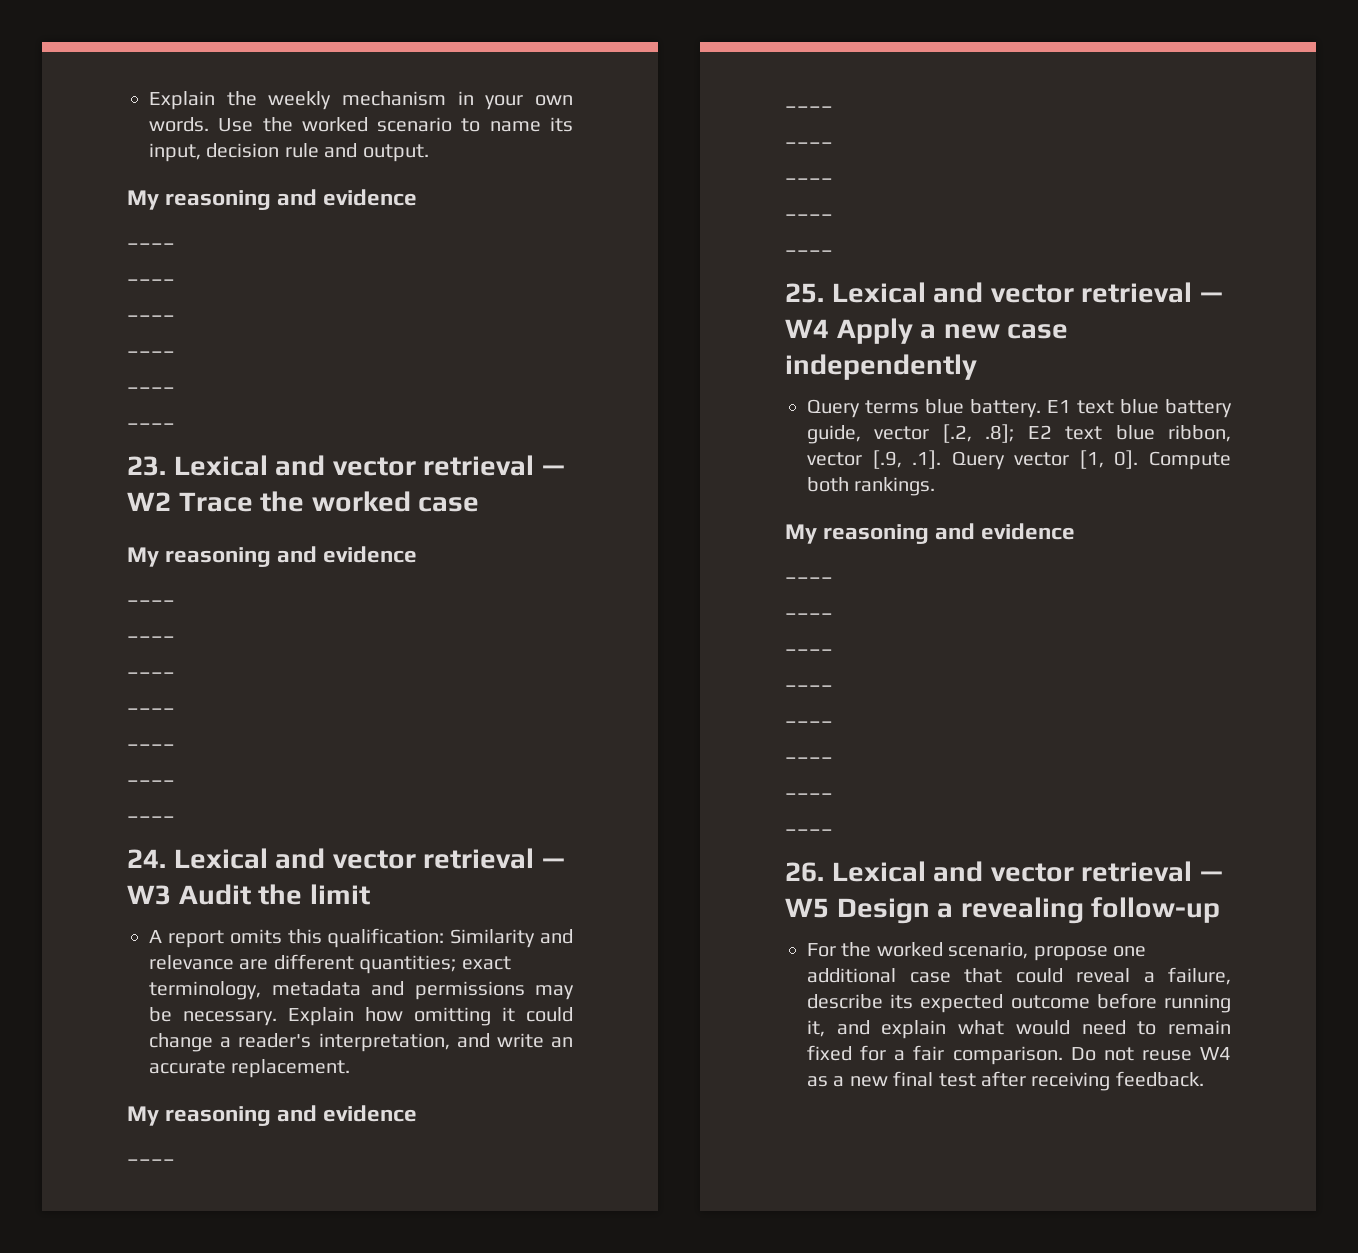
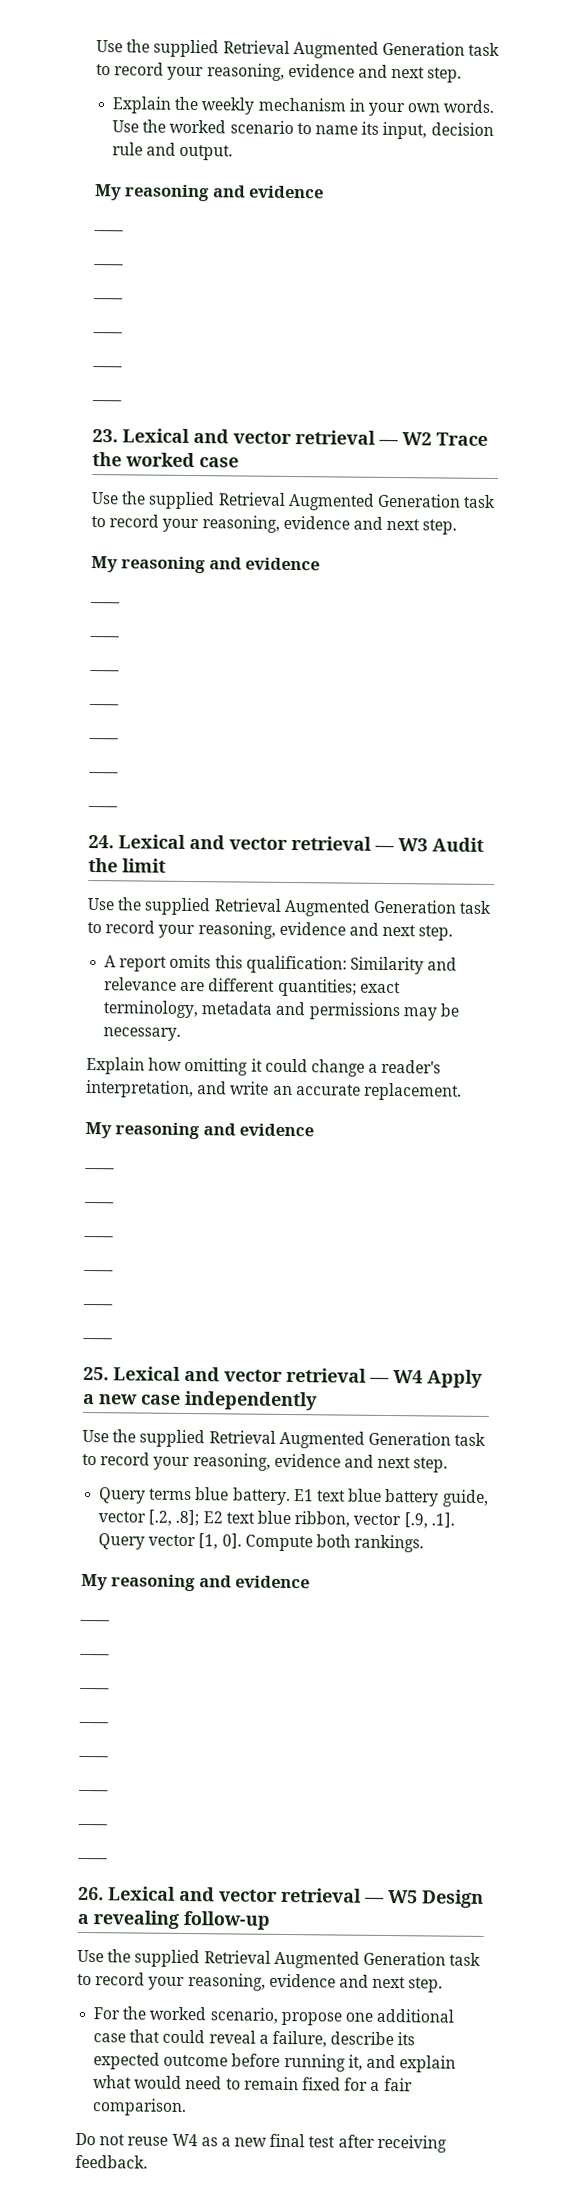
(149, 100) none -> [96,39,501,59] [96,62,463,83] Use the supplied Retrieval Augmented Generation task to record your reasoning, evidence and next step. //
(480, 504) none -> [91,491,497,511] [91,514,458,535] // Use the supplied Retrieval Augmented Generation task to record your reasoning, evidence and next step.
(370, 894) none -> [87,897,493,917] [87,920,454,941] // Use the supplied Retrieval Augmented Generation task to record your reasoning, evidence and next step.
(277, 1018) none -> (182, 1034) //
(977, 367) none -> [82,1429,487,1449] [82,1452,449,1473] // Use the supplied Retrieval Augmented Generation task to record your reasoning, evidence and next step.
(1221, 910) none -> [77,1949,482,1969] [77,1972,444,1993] // Use the supplied Retrieval Augmented Generation task to record your reasoning, evidence and next step.
(1063, 1055) none -> (188, 2107) //

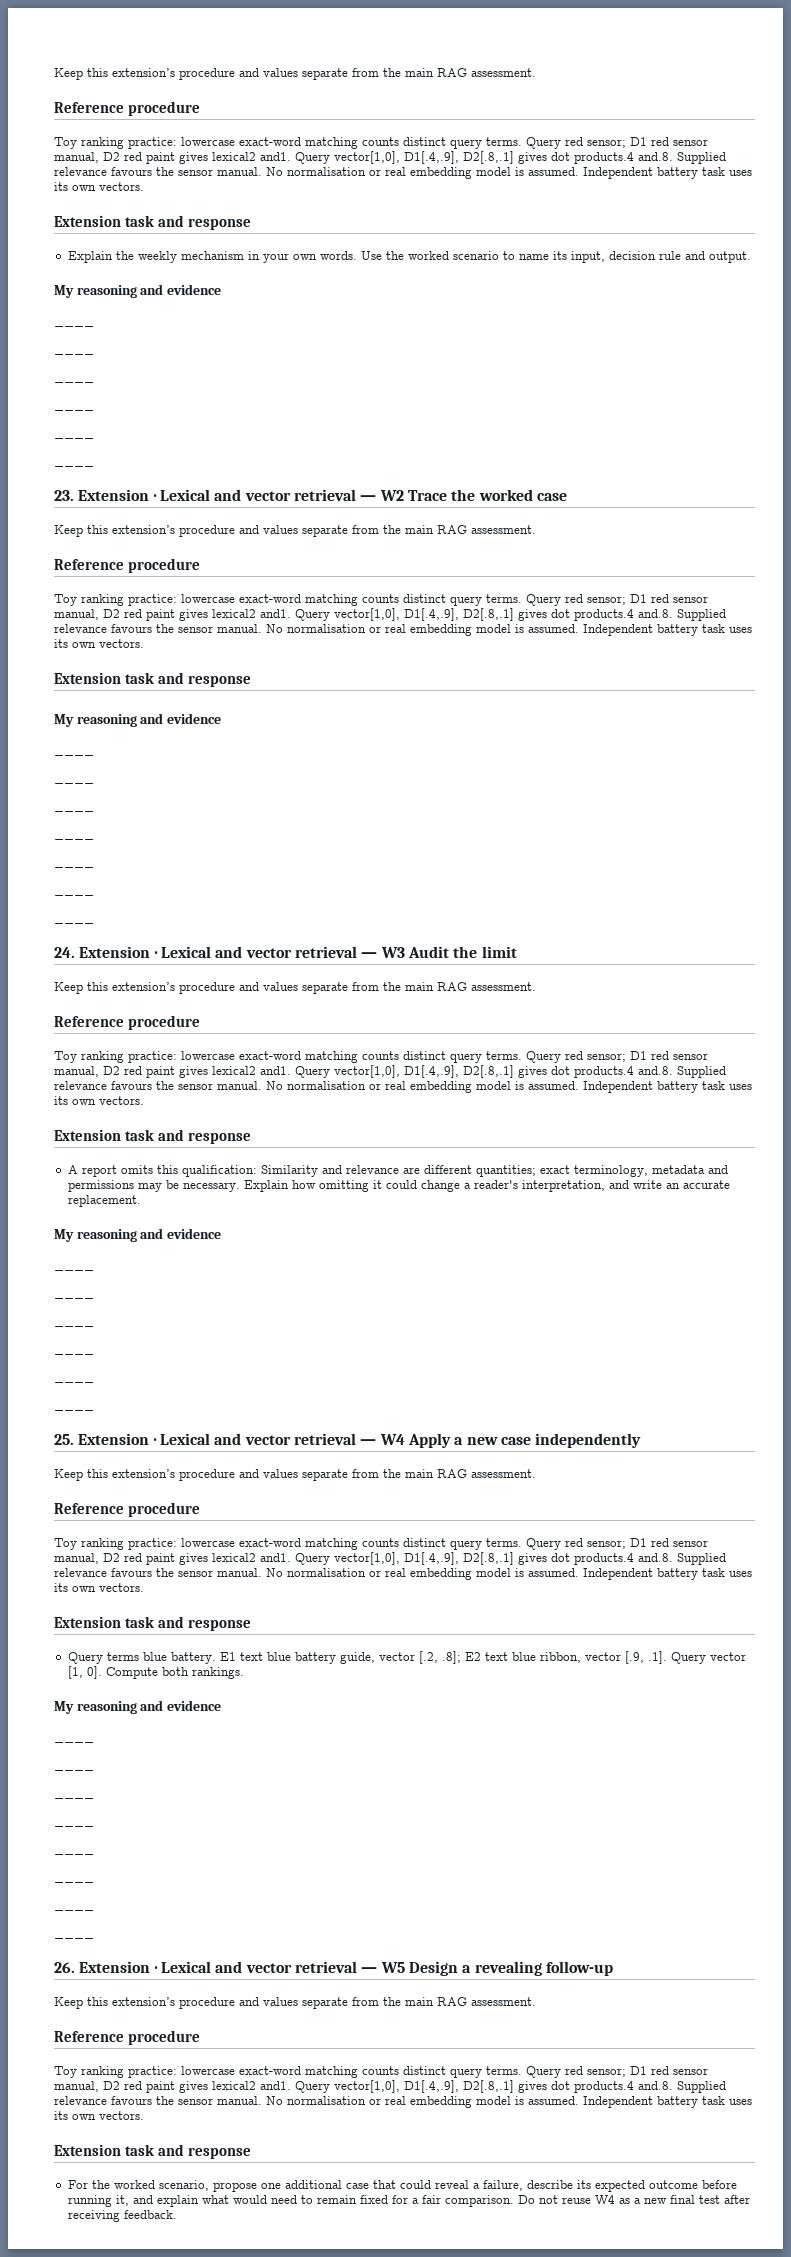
[96,39,501,59] [96,62,463,83] Use the supplied Retrieval Augmented Generation task to record your reasoning, evidence and next step. -> [54,68,536,80] [54,101,201,116] [54,137,708,149] [54,151,726,164] [54,167,752,179] [54,182,144,191] [54,215,252,230] Keep this extension’s procedure and values separate from the main RAG assessment. // Reference procedure // Toy ranking practice: lowercase exact-word matching counts distinct query terms. Query red sensor; D1 red sensor manual, D2 red paint gives lexical2 and1. Query vector[1,0], D1[.4,.9], D2[.8,.1] gives dot products.4 and.8. Supplied relevance favours the sensor manual. No normalisation or real embedding model is assumed. Independent battery task uses its own vectors. // Extension task and response
(118, 436) none -> [78,489,157,501] Extension ·
[91,491,497,511] [91,514,458,535] Use the supplied Retrieval Augmented Generation task to record your reasoning, evidence and next step. -> [54,525,536,537] [54,558,201,573] [54,594,708,606] [54,608,726,621] [54,624,752,636] [54,639,144,648] [54,672,252,687] Keep this extension’s procedure and values separate from the main RAG assessment. // Reference procedure // Toy ranking practice: lowercase exact-word matching counts distinct query terms. Query red sensor; D1 red sensor manual, D2 red paint gives lexical2 and1. Query vector[1,0], D1[.4,.9], D2[.8,.1] gives dot products.4 and.8. Supplied relevance favours the sensor manual. No normalisation or real embedding model is assumed. Independent battery task uses its own vectors. // Extension task and response
(114, 841) none -> [79,946,158,958] Extension ·
[87,897,493,917] [87,920,454,941] Use the supplied Retrieval Augmented Generation task to record your reasoning, evidence and next step. -> [54,982,536,994] [54,1015,201,1030] [54,1051,708,1063] [54,1065,726,1078] [54,1081,752,1093] [54,1096,144,1105] [54,1129,252,1144] Keep this extension’s procedure and values separate from the main RAG assessment. // Reference procedure // Toy ranking practice: lowercase exact-word matching counts distinct query terms. Query red sensor; D1 red sensor manual, D2 red paint gives lexical2 and1. Query vector[1,0], D1[.4,.9], D2[.8,.1] gives dot products.4 and.8. Supplied relevance favours the sensor manual. No normalisation or real embedding model is assumed. Independent battery task uses its own vectors. // Extension task and response
(182, 1034) // -> (240, 1187) none
(109, 1373) none -> [78,1433,157,1445] Extension ·
[82,1429,487,1449] [82,1452,449,1473] Use the supplied Retrieval Augmented Generation task to record your reasoning, evidence and next step. -> [54,1469,536,1481] [54,1502,201,1517] [54,1538,708,1550] [54,1552,726,1565] [54,1568,752,1580] [54,1583,144,1592] [54,1616,252,1631] Keep this extension’s procedure and values separate from the main RAG assessment. // Reference procedure // Toy ranking practice: lowercase exact-word matching counts distinct query terms. Query red sensor; D1 red sensor manual, D2 red paint gives lexical2 and1. Query vector[1,0], D1[.4,.9], D2[.8,.1] gives dot products.4 and.8. Supplied relevance favours the sensor manual. No normalisation or real embedding model is assumed. Independent battery task uses its own vectors. // Extension task and response
(104, 1893) none -> [79,1961,158,1973] Extension ·
[77,1949,482,1969] [77,1972,444,1993] Use the supplied Retrieval Augmented Generation task to record your reasoning, evidence and next step. -> [54,1997,536,2009] [54,2030,201,2045] [54,2066,708,2078] [54,2080,726,2093] [54,2096,752,2108] [54,2111,144,2120] [54,2144,252,2159] Keep this extension’s procedure and values separate from the main RAG assessment. // Reference procedure // Toy ranking practice: lowercase exact-word matching counts distinct query terms. Query red sensor; D1 red sensor manual, D2 red paint gives lexical2 and1. Query vector[1,0], D1[.4,.9], D2[.8,.1] gives dot products.4 and.8. Supplied relevance favours the sensor manual. No normalisation or real embedding model is assumed. Independent battery task uses its own vectors. // Extension task and response
(188, 2107) // -> (514, 2201) none

